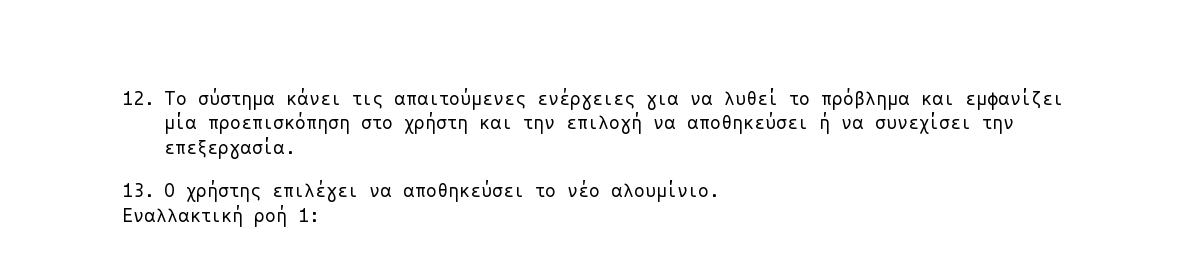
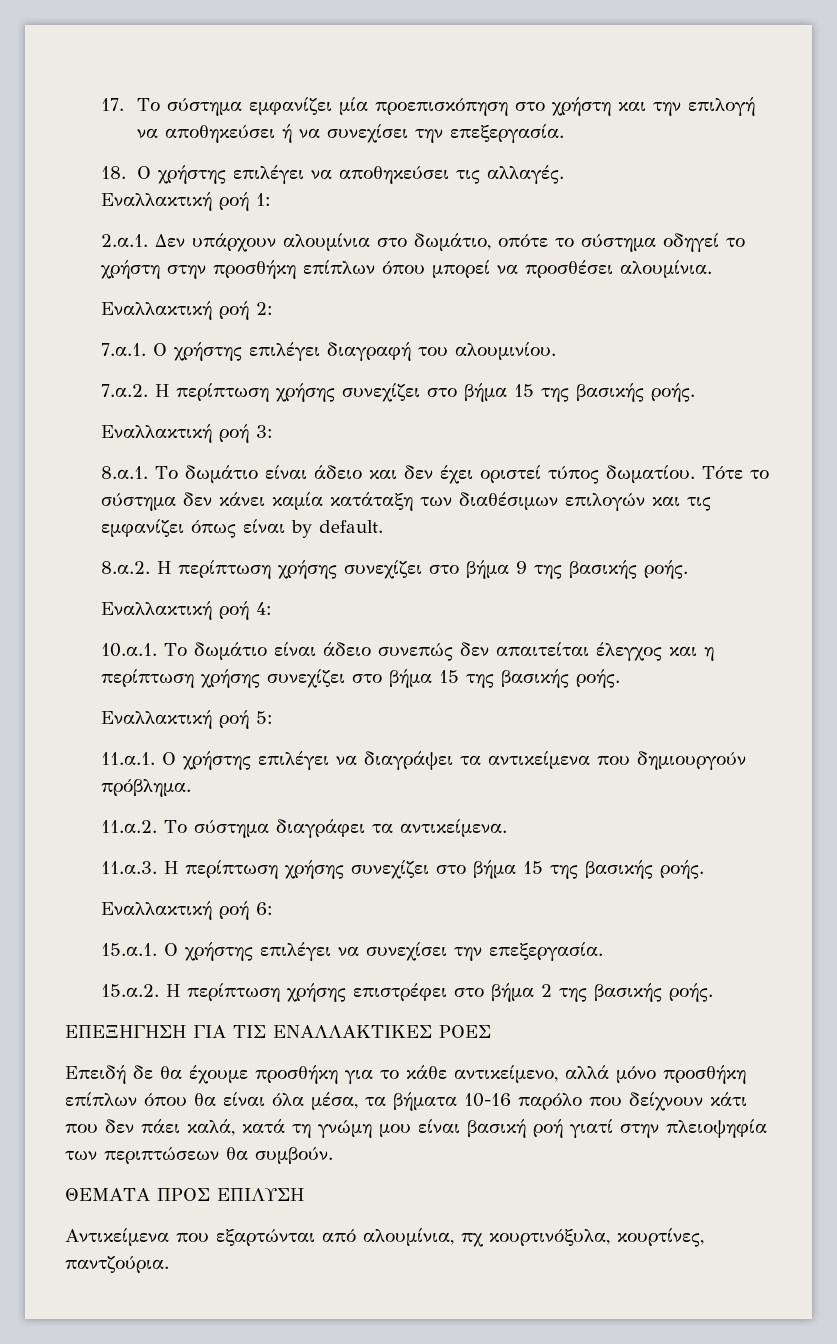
[121,88,955,110] 12. Το σύστημα κάνει τις απαιτούμενες ενέργειες για να λυθεί το πρόβλημα και -> [100,98,242,116] 17. Το σύστημα
[121,183,155,197] 13. -> [100,166,126,179] 18.
[535,180,721,202] το νέο αλουμίνιο. -> [455,165,564,184] τις αλλαγές.
(320, 215) none -> [100,233,745,252] [100,260,712,279] [100,301,273,320] [100,342,556,361] [100,383,695,402] [100,424,273,443] [100,465,769,484] [100,492,711,511] [100,519,383,538] [100,560,688,579] [100,601,272,620] [100,642,714,661] [100,669,620,688] [100,710,273,729] [100,751,746,770] [100,779,191,797] [100,819,507,838] [100,860,704,879] [100,901,273,920] [100,942,603,961] [100,983,713,1002] [65,1025,491,1038] [65,1065,746,1084] [65,1092,747,1111] [65,1119,767,1138] [65,1147,333,1164] [65,1188,304,1201] [65,1228,704,1247] [65,1256,169,1273] // 2.α.1. Δεν υπάρχουν αλουμίνια στο δωμάτιο, οπότε το σύστημα οδηγεί το χρήστη στην προσθήκη επίπλων όπου μπορεί να προσθέσει αλουμίνια. // Εναλλακτική ροή 2: // 7.α.1. Ο χρήστης επιλέγει διαγραφή του αλουμινίου. // 7.α.2. Η περίπτωση χρήσης συνεχίζει στο βήμα 15 της βασικής ροής. // Εναλλακτική ροή 3: // 8.α.1. Το δωμάτιο είναι άδειο και δεν έχει οριστεί τύπος δωματίου. Τότε το σύστημα δεν κάνει καμία κατάταξη των διαθέσιμων επιλογών και τις εμφανίζει όπως είναι by default. // 8.α.2. Η περίπτωση χρήσης συνεχίζει στο βήμα 9 της βασικής ροής. // Εναλλακτική ροή 4: // 10.α.1. Το δωμάτιο είναι άδειο συνεπώς δεν απαιτείται έλεγχος και η περίπτωση χρήσης συνεχίζει στο βήμα 15 της βασικής ροής. // Εναλλακτική ροή 5: // 11.α.1. Ο χρήστης επιλέγει να διαγράψει τα αντικείμενα που δημιουργούν πρόβλημα. // 11.α.2. Το σύστημα διαγράφει τα αντικείμενα. // 11.α.3. Η περίπτωση χρήσης συνεχίζει στο βήμα 15 της βασικής ροής. // Εναλλακτική ροή 6: // 15.α.1. Ο χρήστης επιλέγει να συνεχίσει την επεξεργασία. // 15.α.2. Η περίπτωση χρήσης επιστρέφει στο βήμα 2 της βασικής ροής. // ΕΠΕΞΗΓΗΣΗ ΓΙΑ ΤΙΣ ΕΝΑΛΛΑΚΤΙΚΕΣ ΡΟΕΣ // Επειδή δε θα έχουμε προσθήκη για το κάθε αντικείμενο, αλλά μόνο προσθήκη επίπλων όπου θα είναι όλα μέσα, τα βήματα 10-16 παρόλο που δείχνουν κάτι που δεν πάει καλά, κατά τη γνώμη μου είναι βασική ροή γιατί στην πλειοψηφία των περιπτώσεων θα συμβούν. // ΘΕΜΑΤΑ ΠΡΟΣ ΕΠΙΛΥΣΗ // Αντικείμενα που εξαρτώνται από αλουμίνια, πχ κουρτινόξυλα, κουρτίνες, παντζούρια.

